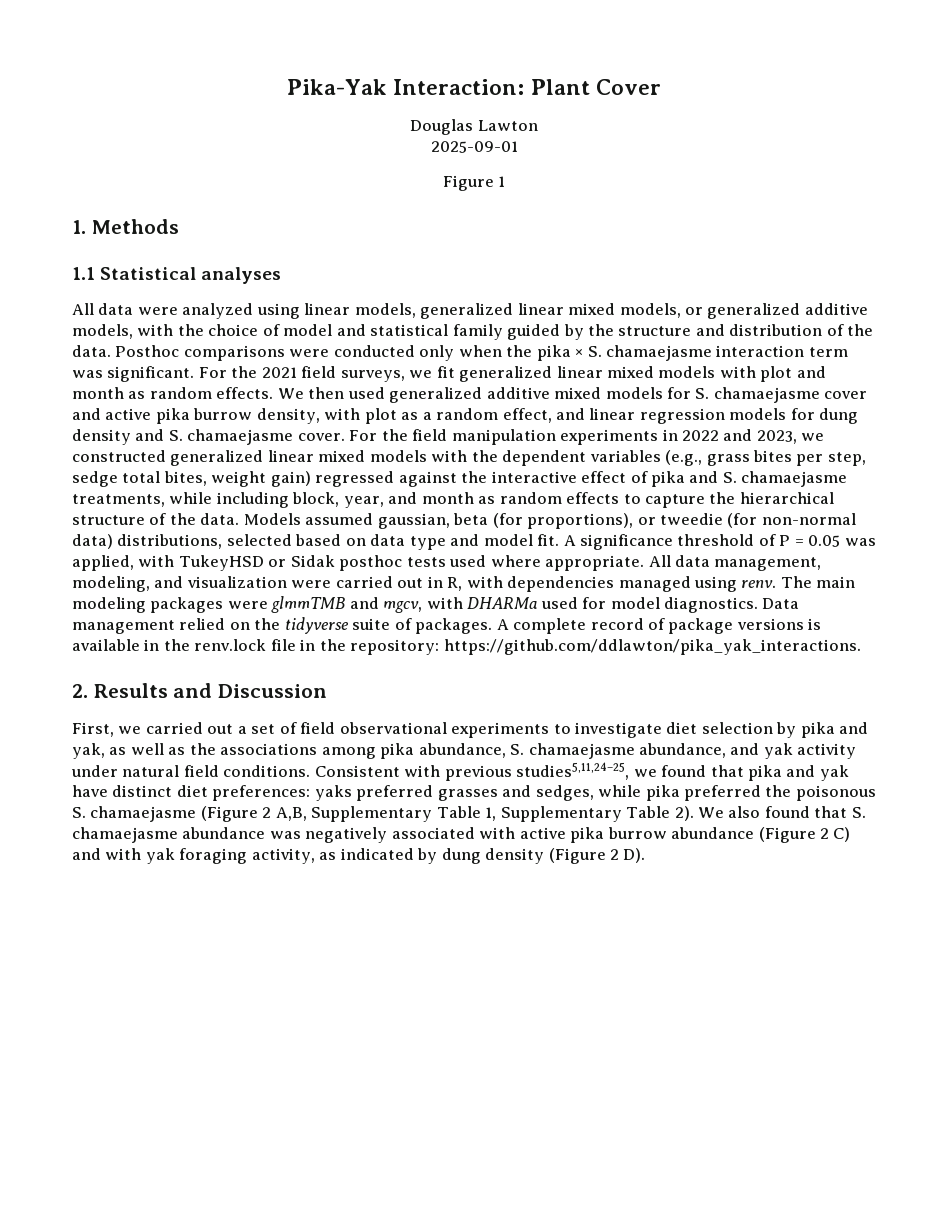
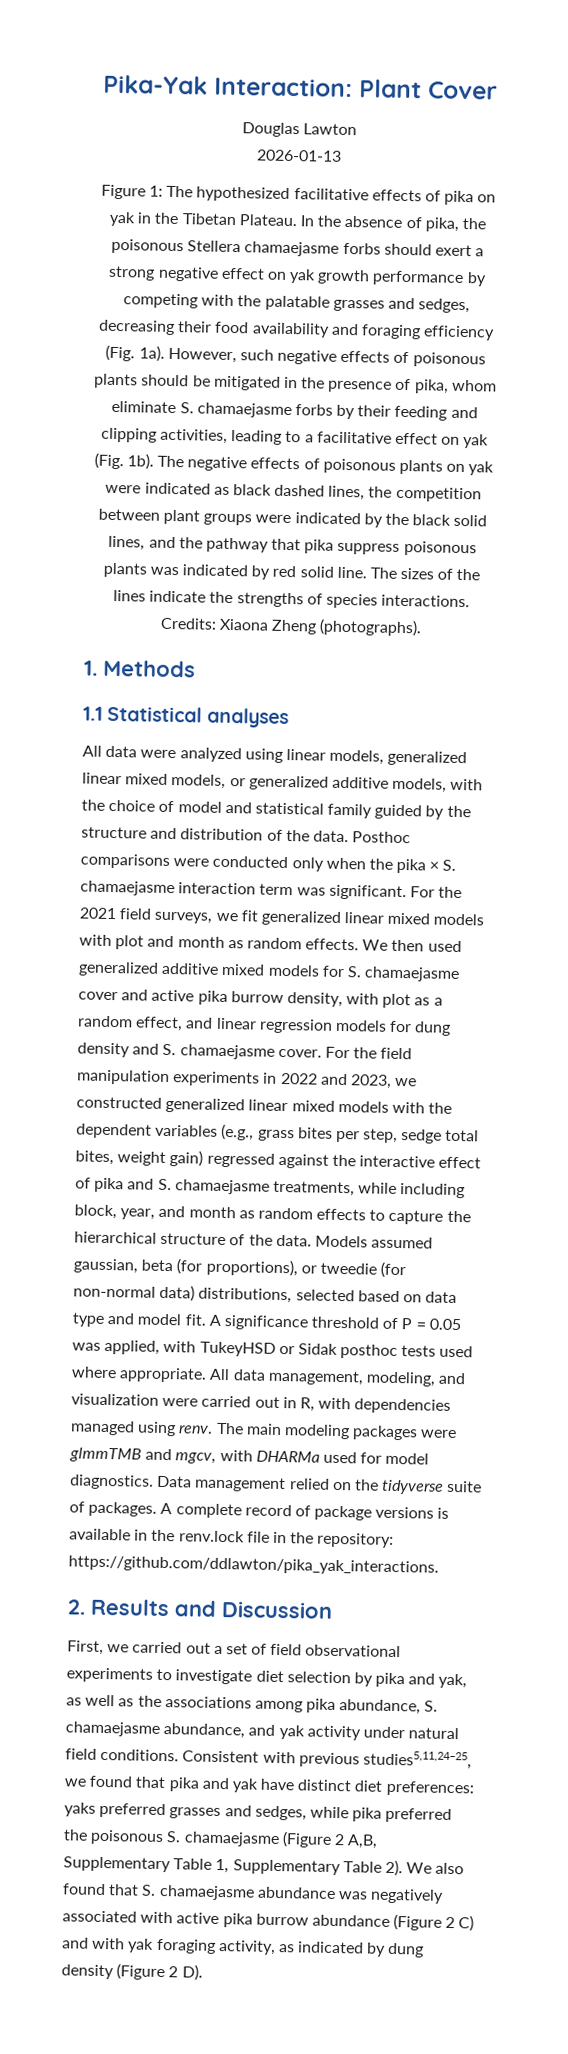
[430,141,518,153] 2025-09-01 -> [256,149,342,162] 2026-01-13
[498,176,506,187] 1 -> [148,185,497,206] [109,211,487,232] [110,238,485,257] [108,265,487,287] [122,293,471,314] [97,319,496,341] [105,344,486,368] [94,373,497,394] [111,400,478,421] [100,427,490,449] [93,452,495,476] [105,482,482,503] [97,508,488,528] [108,535,477,557] [102,562,481,581] [112,589,471,609] [159,617,423,637] 1: The hypothesized facilitative effects of pika on yak in the Tibetan Plateau. In the absence of pika, the poisonous Stellera chamaejasme forbs should exert a strong negative effect on yak growth performance by competing with the palatable grasses and sedges, decreasing their food availability and foraging efficiency (Fig. 1a). However, such negative effects of poisonous plants should be mitigated in the presence of pika, whom eliminate S. chamaejasme forbs by their feeding and clipping activities, leading to a facilitative effect on yak (Fig. 1b). The negative effects of poisonous plants on yak were indicated as black dashed lines, the competition between plant groups were indicated by the black solid lines, and the pathway that pika suppress poisonous plants was indicated by red solid line. The sizes of the lines indicate the strengths of species interactions. Credits: Xiaona Zheng (photographs).

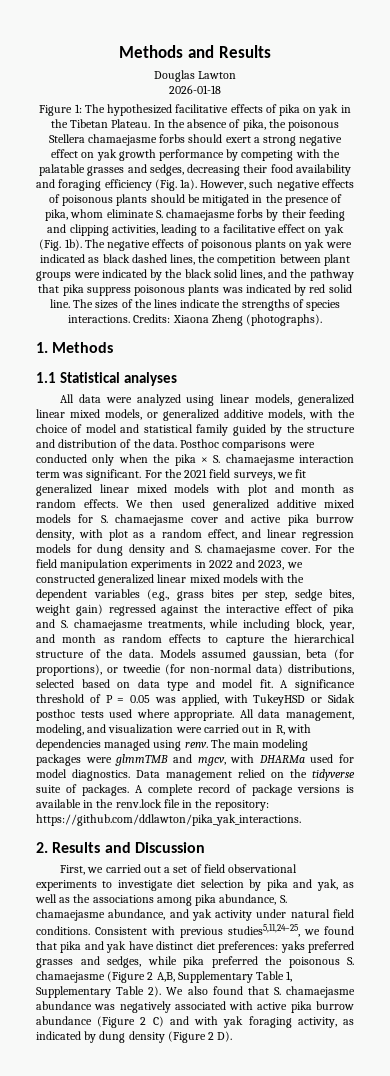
[103,74,498,100] Pika-Yak Interaction: Plant Cover -> [119,45,271,58] Methods and Results
[256,149,342,162] 2026-01-13 -> [169,85,221,94] 2026-01-18
[445,1129,480,1142] total -> (323, 595) none

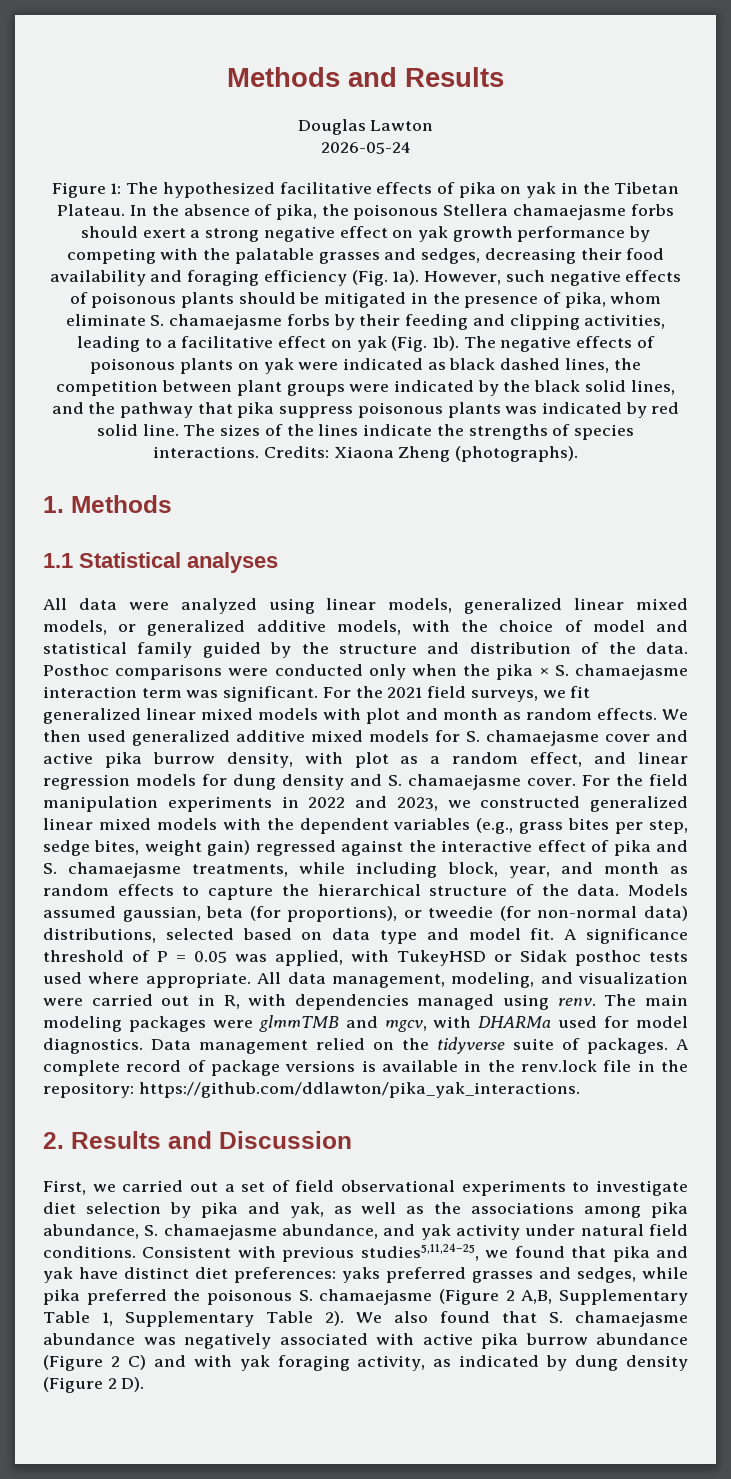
[169,85,221,94] 2026-01-18 -> [320,142,411,154] 2026-05-24

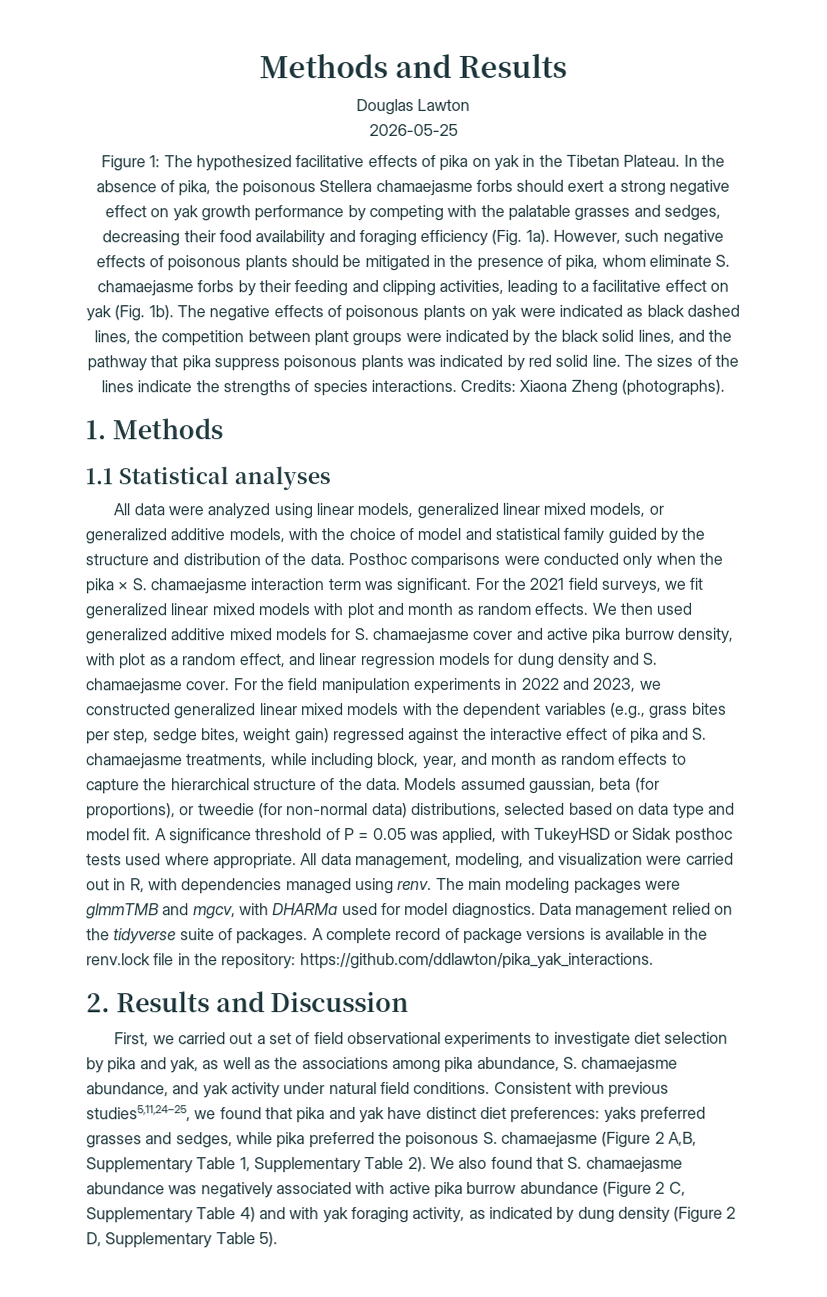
[320,142,411,154] 2026-05-24 -> [368,123,458,137] 2026-05-25
[127,1355,146,1370] C) -> [668,1181,686,1196] [86,1207,256,1224] C, Supplementary Table 4)
[121,1377,145,1392] D). -> [86,1232,278,1249] D, Supplementary Table 5).

